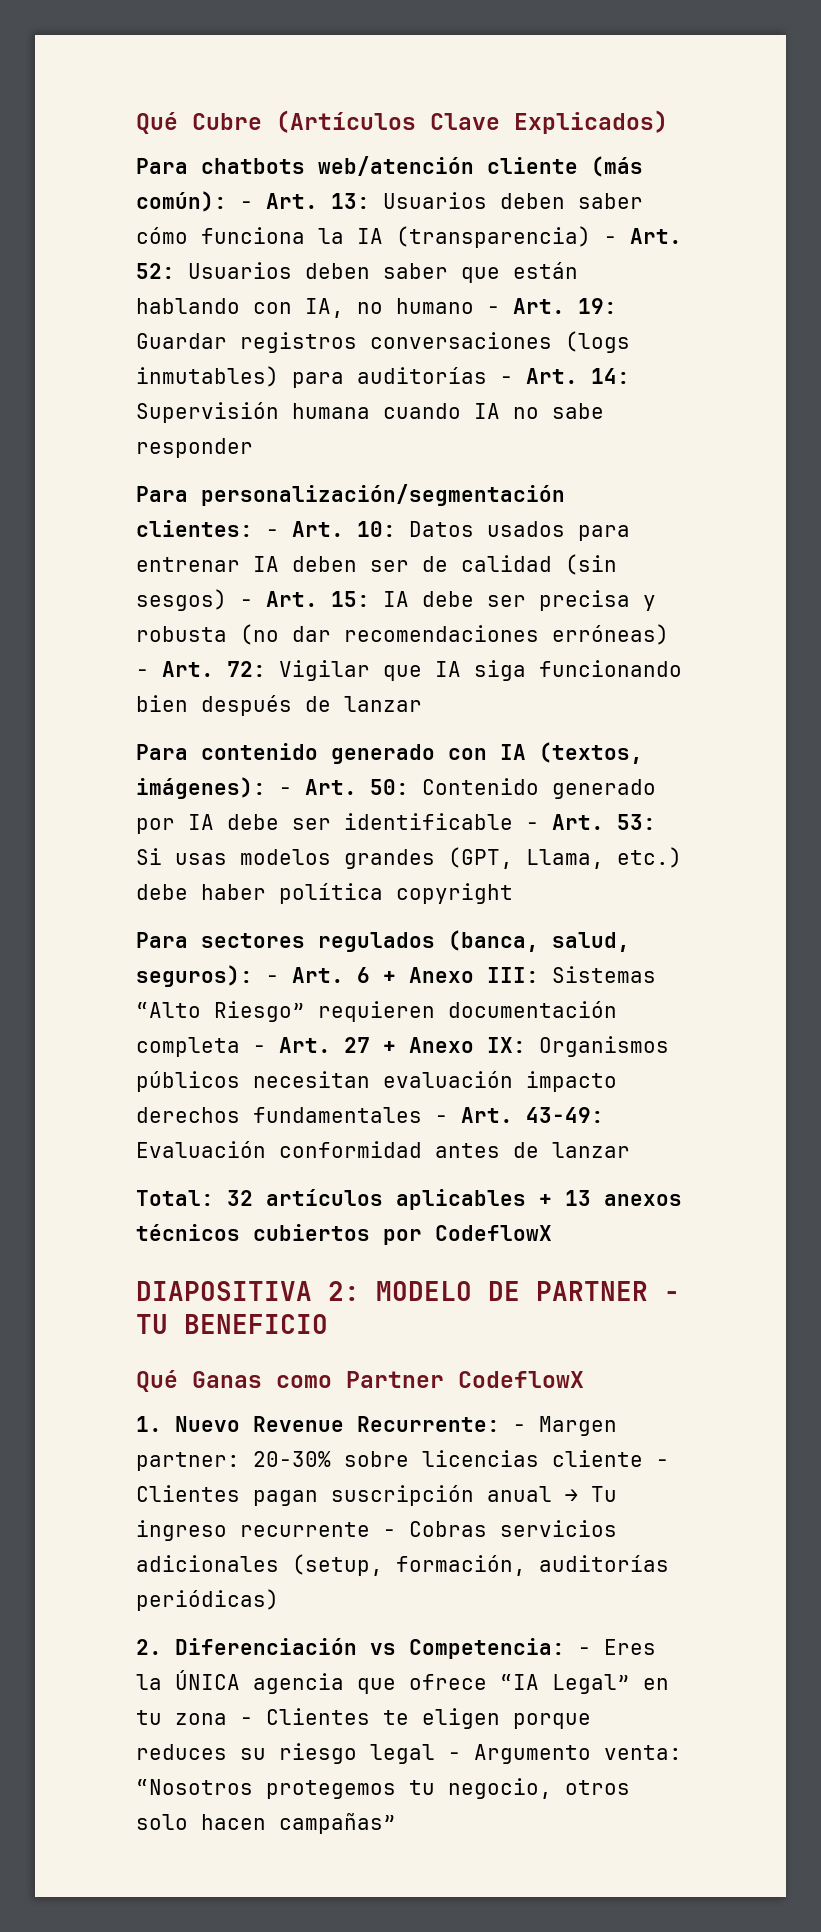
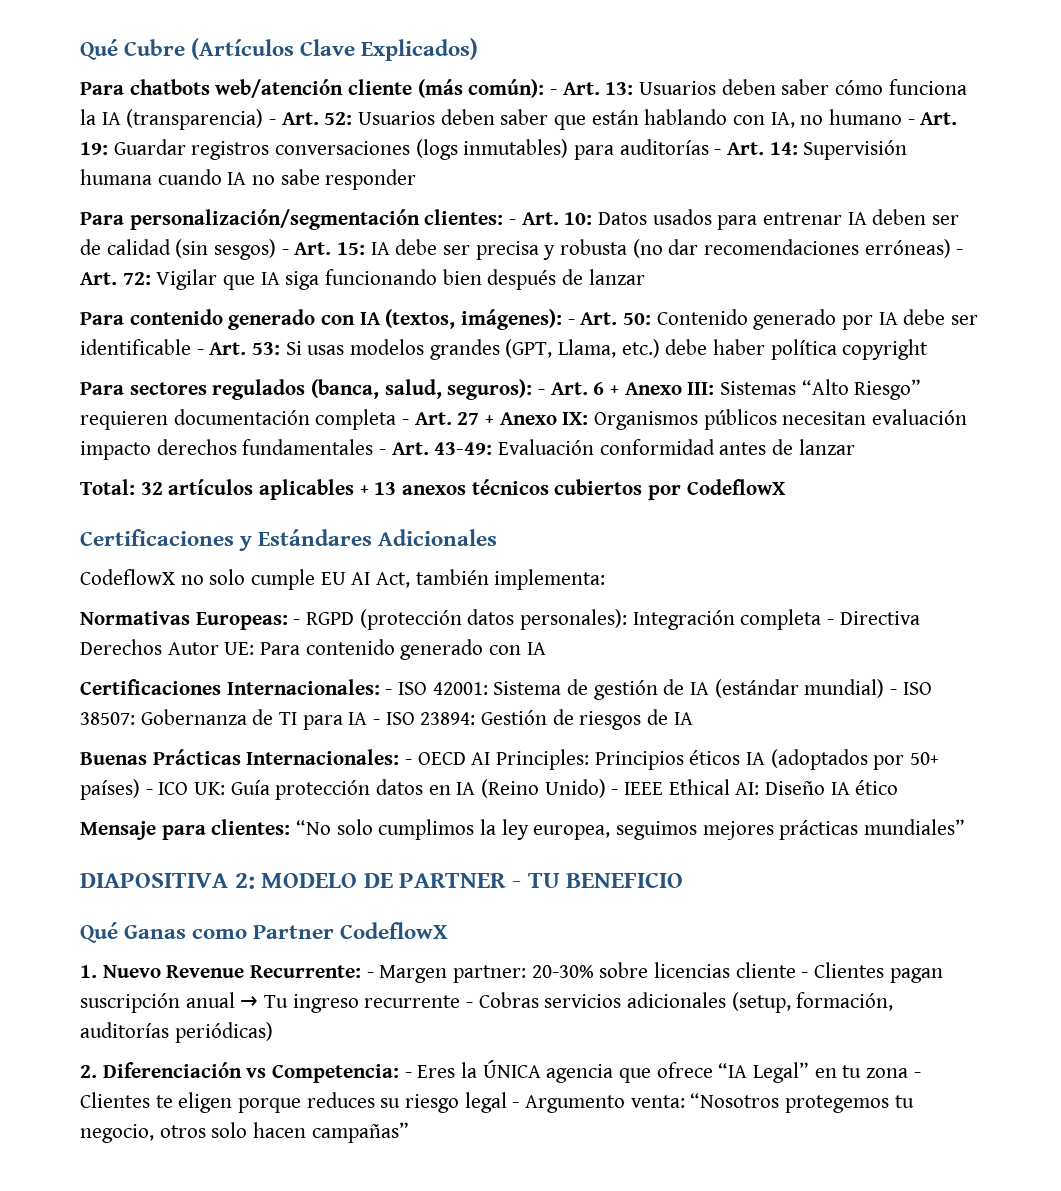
(552, 1233) none -> [80,529,498,551] [80,569,606,590] [80,609,920,630] [80,639,546,660] [80,679,932,700] [80,709,693,730] [80,749,940,770] [80,779,899,800] [80,819,966,840] // Certificaciones y Estándares Adicionales // CodeflowX no solo cumple EU AI Act, también implementa: // Normativas Europeas: - RGPD (protección datos personales): Integración completa - Directiva Derechos Autor UE: Para contenido generado con IA // Certificaciones Internacionales: - ISO 42001: Sistema de gestión de IA (estándar mundial) - ISO 38507: Gobernanza de TI para IA - ISO 23894: Gestión de riesgos de IA // Buenas Prácticas Internacionales: - OECD AI Principles: Principios éticos IA (adoptados por 50+ países) - ICO UK: Guía protección datos en IA (Reino Unido) - IEEE Ethical AI: Diseño IA ético // Mensaje para clientes: “No solo cumplimos la ley europea, seguimos mejores prácticas mundiales”

